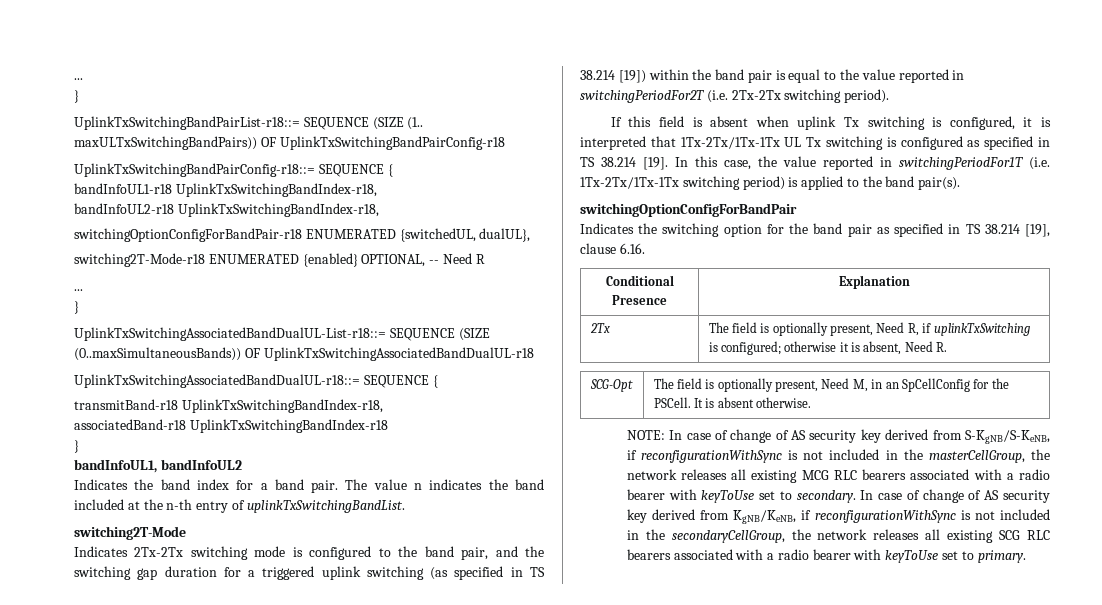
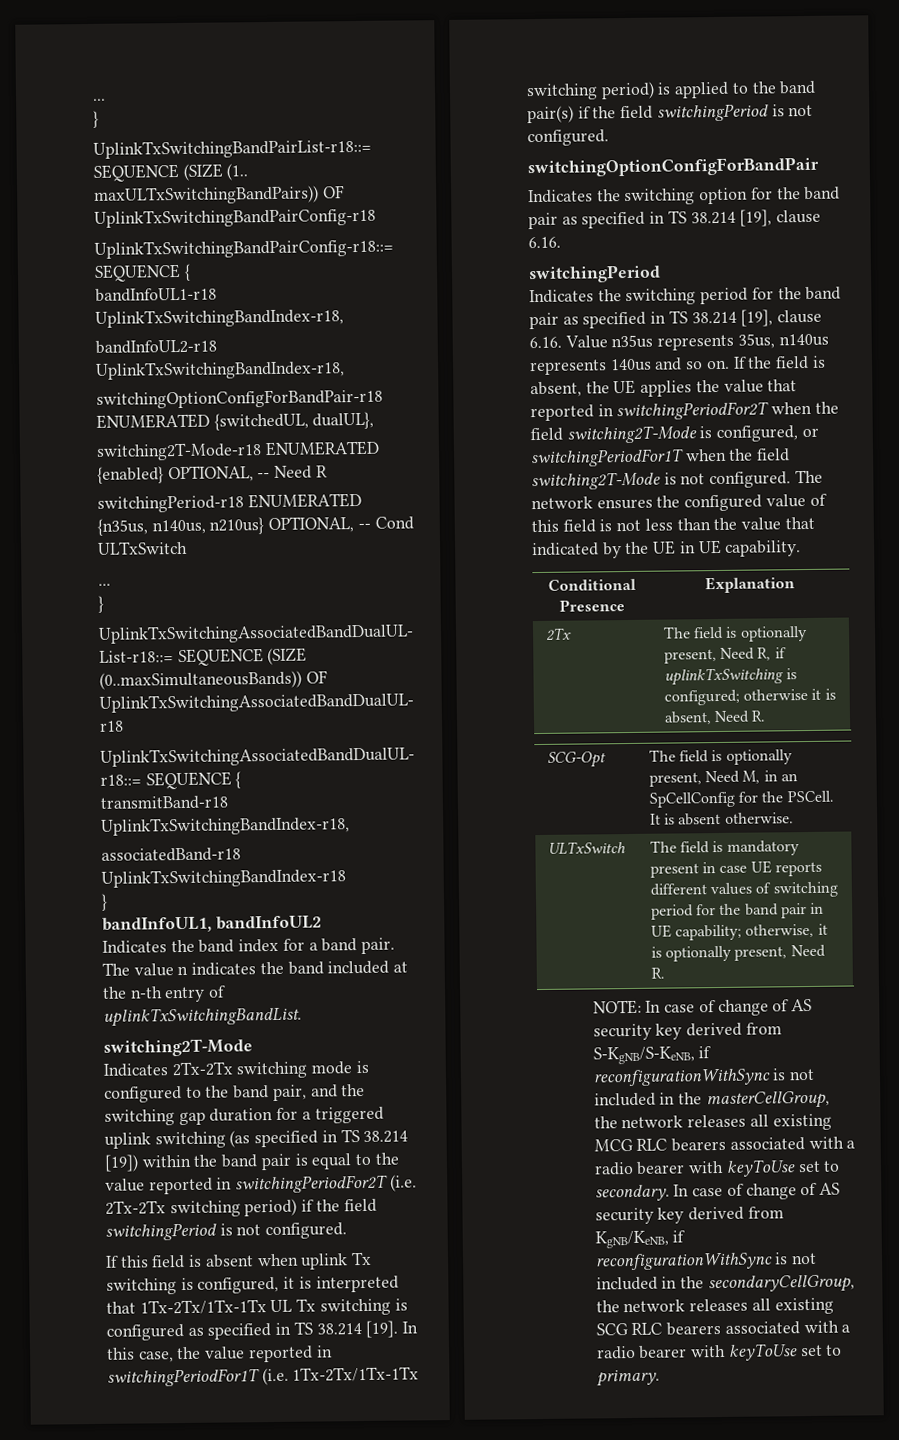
(485, 259) none -> [97,492,362,513] [97,516,414,536] [97,540,188,555] // switchingPeriod-r18 ENUMERATED {n35us, n140us, n210us} OPTIONAL, -- Cond ULTxSwitch
[844,89,890,103] period). -> [244,1198,377,1217] [105,1222,348,1241] period) if the field switchingPeriod is not configured.
[918,177,961,190] pair(s). -> [527,103,814,124] [527,129,609,147] pair(s) if the field switchingPeriod is not configured.
(645, 248) none -> [528,264,661,284] [529,286,842,306] [529,309,823,330] [529,333,829,351] [529,355,826,376] [530,379,798,398] [530,401,839,422] [530,425,819,444] [530,448,791,468] [531,469,823,491] [531,493,827,512] [531,516,815,533] [532,539,802,559] // switchingPeriod // Indicates the switching period for the band pair as specified in TS 38.214 [19], clause 6.16. Value n35us represents 35us, n140us represents 140us and so on. If the field is absent, the UE applies the value that reported in switchingPeriodFor2T when the field switching2T-Mode is configured, or switchingPeriodFor1T when the field switching2T-Mode is not configured. The network ensures the configured value of this field is not less than the value that indicated by the UE in UE capability.
(812, 402) none -> [547,841,626,855] [649,840,800,856] [649,860,822,878] [649,881,838,898] [650,902,825,920] [650,923,828,941] [650,944,826,962] [650,967,665,979] // ULTxSwitch | The field is mandatory present in case UE reports different values of switching period for the band pair in UE capability; otherwise, it is optionally present, Need R.

